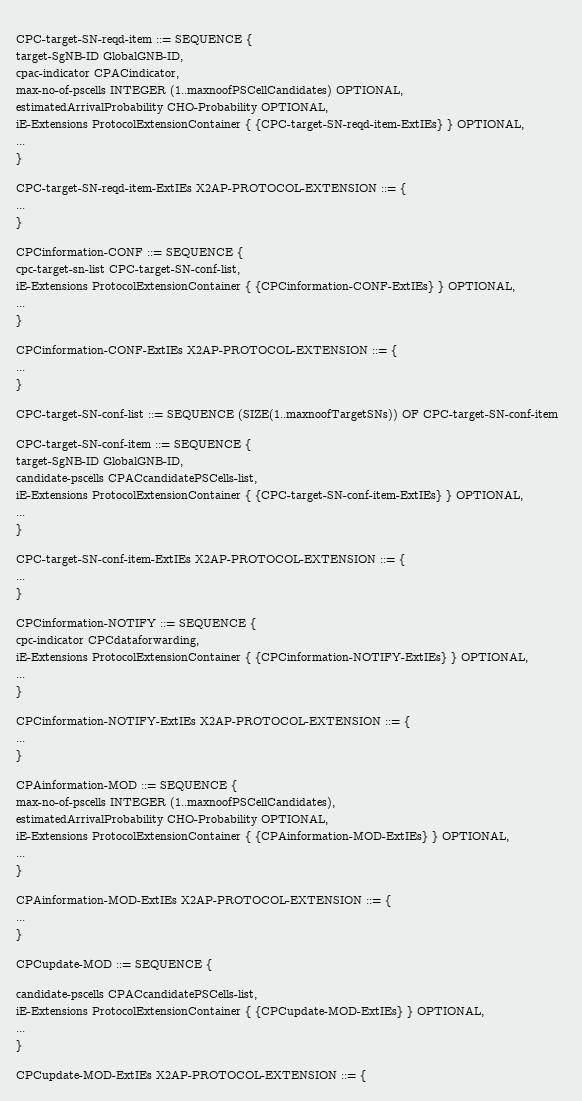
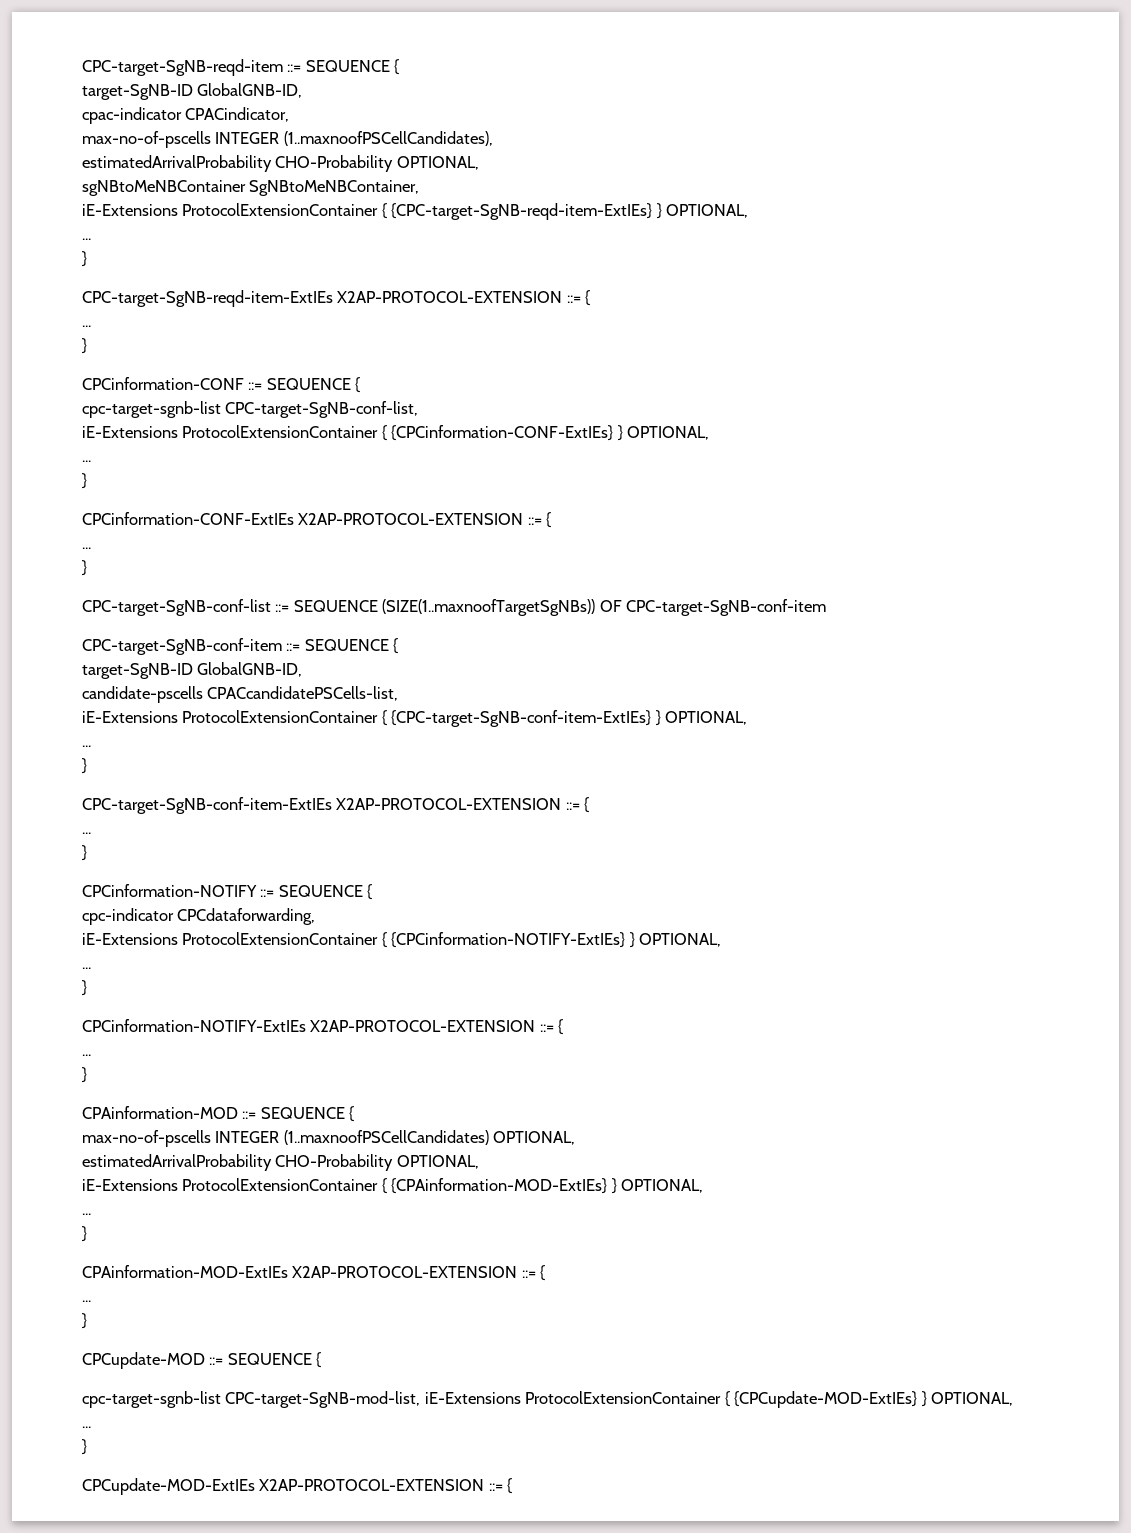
[16,35,152,46] CPC-target-SN-reqd-item -> [82,59,283,76] CPC-target-SgNB-reqd-item
[170,85,403,97] [16,102,328,114] [16,119,524,131] [16,144,25,145] [16,153,22,165] [16,184,192,195] (1..maxnoofPSCellCandidates) OPTIONAL, // estimatedArrivalProbability CHO-Probability OPTIONAL, // iE-Extensions ProtocolExtensionContainer { {CPC-target-SN-reqd-item-ExtIEs} } OPTIONAL, // ... // } // CPC-target-SN-reqd-item-ExtIEs -> [283,131,493,146] [82,155,479,172] [82,180,420,196] [82,203,749,220] [82,238,91,240] [82,251,87,267] [82,290,333,307] (1..maxnoofPSCellCandidates), // estimatedArrivalProbability CHO-Probability OPTIONAL, // sgNBtoMeNBContainer SgNBtoMeNBContainer, // iE-Extensions ProtocolExtensionContainer { {CPC-target-SgNB-reqd-item-ExtIEs} } OPTIONAL, // ... // } // CPC-target-SgNB-reqd-item-ExtIEs
[16,264,240,276] cpc-target-sn-list CPC-target-SN-conf-list, -> [82,401,419,418] cpc-target-sgnb-list CPC-target-SgNB-conf-list,
[16,409,558,421] [16,439,151,451] CPC-target-SN-conf-list ::= SEQUENCE (SIZE(1..maxnoofTargetSNs)) OF CPC-target-SN-conf-item // CPC-target-SN-conf-item -> [82,599,827,616] [82,638,282,655] CPC-target-SgNB-conf-list ::= SEQUENCE (SIZE(1..maxnoofTargetSgNBs)) OF CPC-target-SgNB-conf-item // CPC-target-SgNB-conf-item
[255,490,523,502] [16,515,25,516] [16,524,22,536] [16,554,191,566] {CPC-target-SN-conf-item-ExtIEs} } OPTIONAL, // ... // } // CPC-target-SN-conf-item-ExtIEs -> [391,710,748,727] [82,745,91,747] [82,758,87,774] [82,797,332,814] {CPC-target-SgNB-conf-item-ExtIEs} } OPTIONAL, // ... // } // CPC-target-SgNB-conf-item-ExtIEs
[170,797,335,809] (1..maxnoofPSCellCandidates), -> [283,1130,576,1145] (1..maxnoofPSCellCandidates) OPTIONAL,
[16,989,257,1000] candidate-pscells CPACcandidatePSCells-list, // -> [82,1391,421,1408] cpc-target-sgnb-list CPC-target-SgNB-mod-list,

